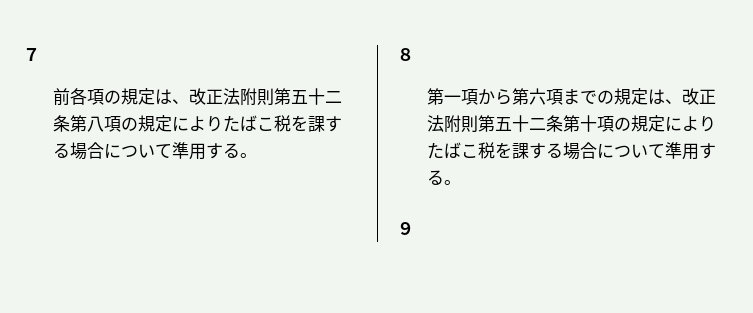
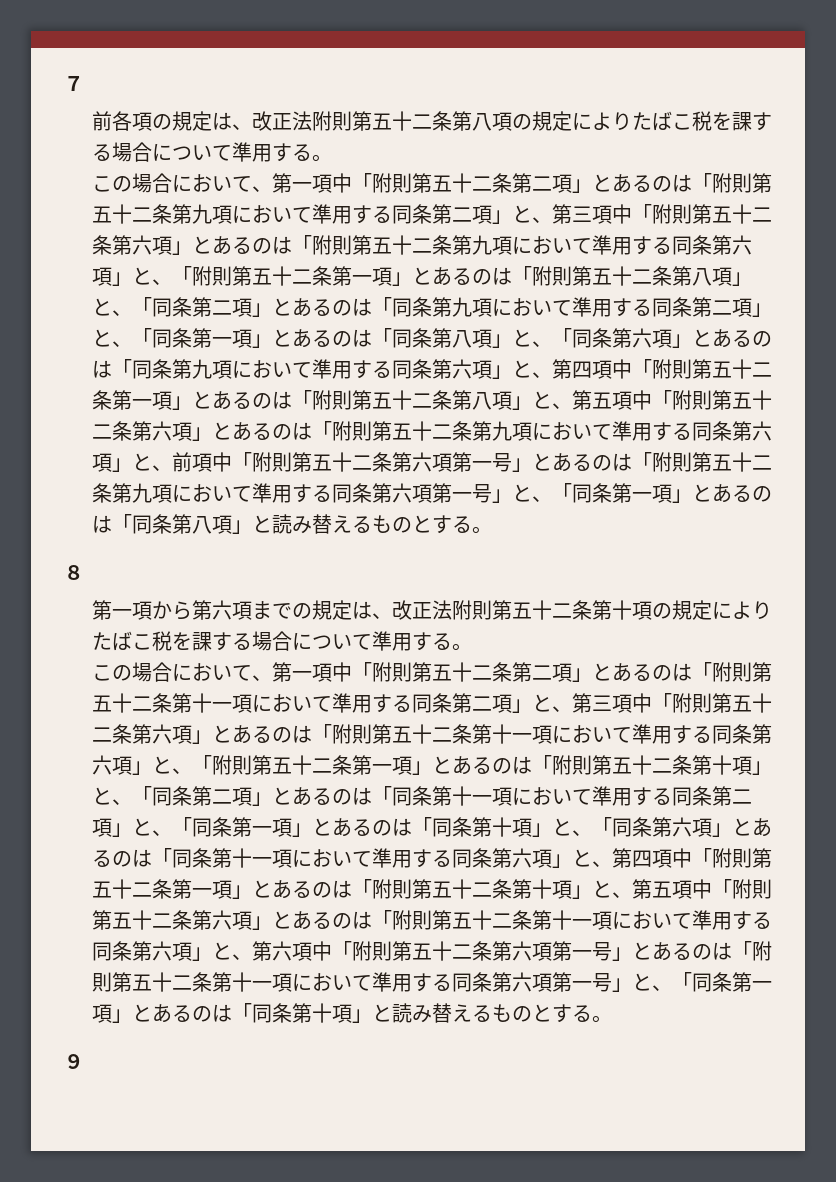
(257, 155) none -> [91,173,772,193] [91,204,772,224] [91,235,752,255] [91,266,752,286] [91,297,772,317] [91,328,772,348] [91,359,772,379] [91,390,772,410] [91,421,772,441] [91,452,772,472] [91,483,772,503] [91,514,492,534] // この場合において、第一項中「附則第五十二条第二項」とあるのは「附則第五十二条第九項において準用する同条第二項」と、第三項中「附則第五十二条第六項」とあるのは「附則第五十二条第九項において準用する同条第六項」と、「附則第五十二条第一項」とあるのは「附則第五十二条第八項」と、「同条第二項」とあるのは「同条第九項において準用する同条第二項」と、「同条第一項」とあるのは「同条第八項」と、「同条第六項」とあるのは「同条第九項において準用する同条第六項」と、第四項中「附則第五十二条第一項」とあるのは「附則第五十二条第八項」と、第五項中「附則第五十二条第六項」とあるのは「附則第五十二条第九項において準用する同条第六項」と、前項中「附則第五十二条第六項第一号」とあるのは「附則第五十二条第九項において準用する同条第六項第一号」と、「同条第一項」とあるのは「同条第八項」と読み替えるものとする。
(461, 182) none -> [91,662,772,682] [91,693,772,713] [91,724,772,744] [91,755,772,775] [91,786,752,806] [91,817,772,837] [91,848,772,868] [91,879,772,899] [91,910,772,930] [91,941,772,961] [91,972,772,992] [91,1003,612,1023] // この場合において、第一項中「附則第五十二条第二項」とあるのは「附則第五十二条第十一項において準用する同条第二項」と、第三項中「附則第五十二条第六項」とあるのは「附則第五十二条第十一項において準用する同条第六項」と、「附則第五十二条第一項」とあるのは「附則第五十二条第十項」と、「同条第二項」とあるのは「同条第十一項において準用する同条第二項」と、「同条第一項」とあるのは「同条第十項」と、「同条第六項」とあるのは「同条第十一項において準用する同条第六項」と、第四項中「附則第五十二条第一項」とあるのは「附則第五十二条第十項」と、第五項中「附則第五十二条第六項」とあるのは「附則第五十二条第十一項において準用する同条第六項」と、第六項中「附則第五十二条第六項第一号」とあるのは「附則第五十二条第十一項において準用する同条第六項第一号」と、「同条第一項」とあるのは「同条第十項」と読み替えるものとする。

